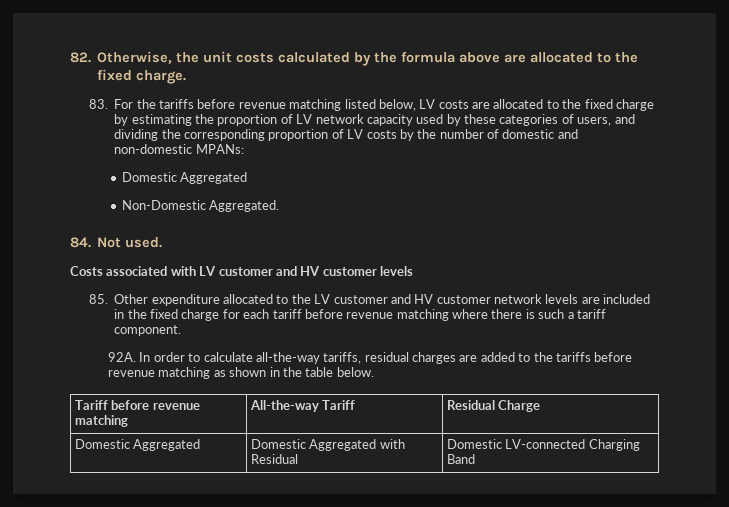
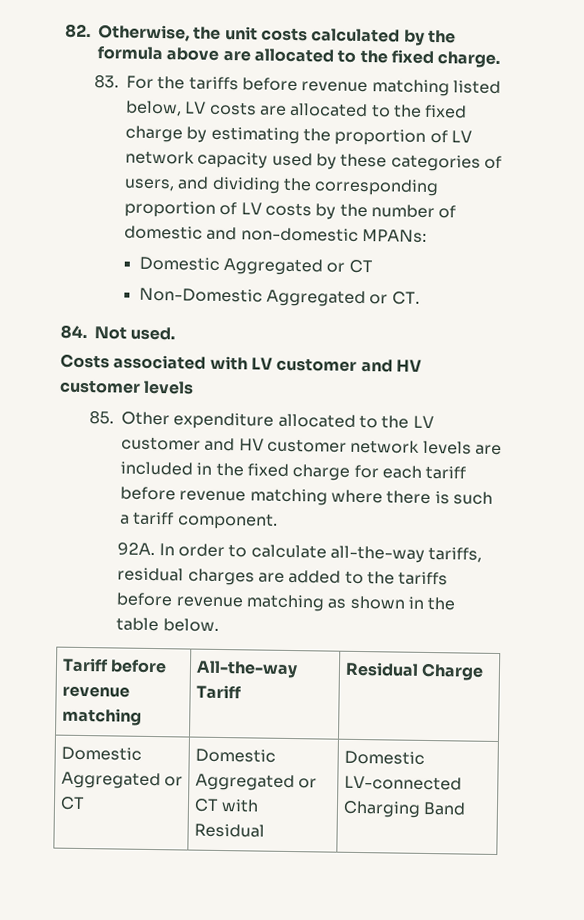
(248, 178) none -> [326,259,373,274] or CT
[209,200,280,212] Aggregated. -> [266,289,420,308] Aggregated or CT.
[251,439,377,451] | Domestic Aggregated -> [163,776,183,787] [59,796,85,811] [194,748,276,763] [194,773,317,792] [193,798,219,812] or CT | Domestic Aggregated or CT

